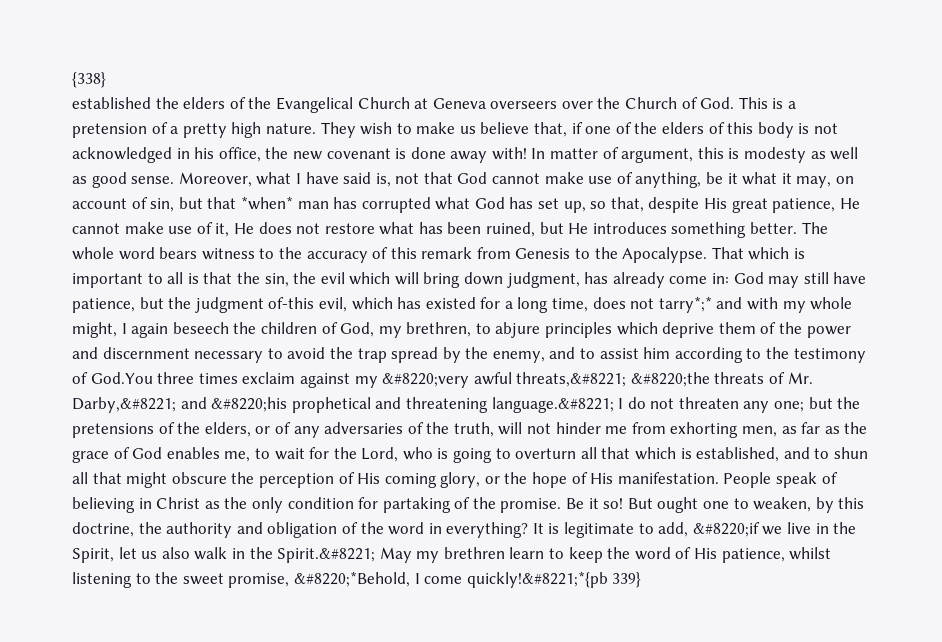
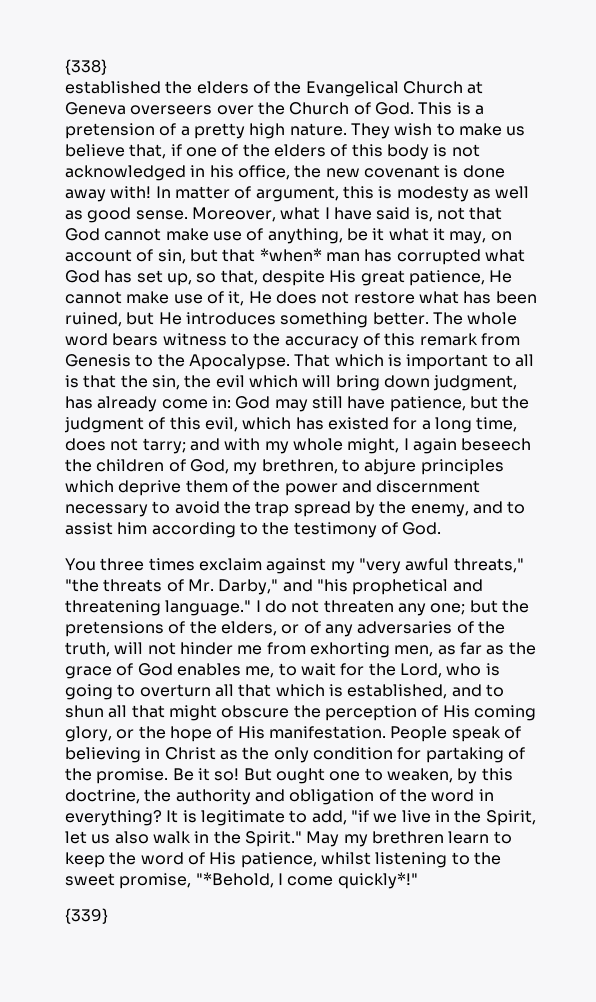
[268,297,315,309] of-this -> [148,417,201,430] of this
[658,296,712,313] tarry*;* -> [142,438,186,454] tarry;
[90,372,153,384] God.You -> [402,522,442,535] [65,558,96,571] God. // You
[382,372,813,388] [72,397,288,413] &#8220;very awful threats,&#8221; &#8220;the threats of Mr. Darby,&#8221; and &#8220;his -> [358,558,524,574] [65,579,348,595] "very awful threats," "the threats of Mr. Darby," and "his
[491,397,614,413] language.&#8221; -> [165,600,252,616] language."
[692,522,760,537] &#8220;if -> [350,810,369,822] "if
[277,548,376,563] Spirit.&#8221; -> [244,831,302,847] Spirit."
[293,571,410,587] &#8220;*Behold, -> [195,872,274,888] "*Behold,
[466,571,642,588] quickly!&#8221;*{pb 339} -> [337,872,418,889] [65,908,108,924] quickly*!" // {339}

